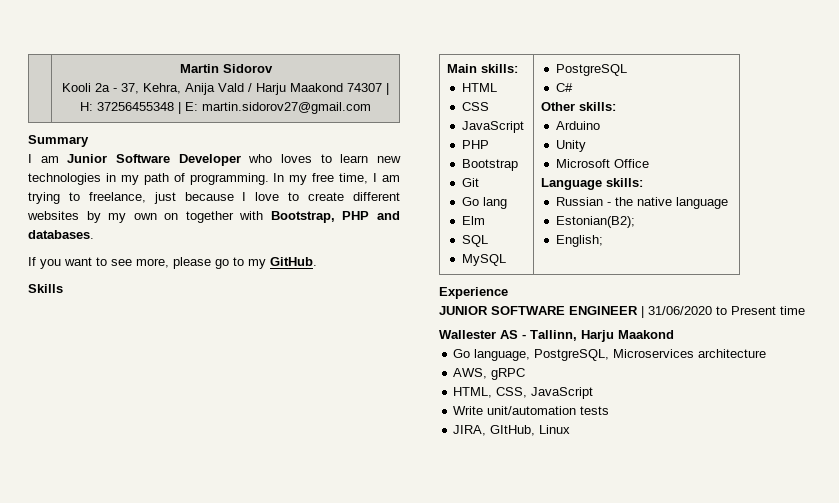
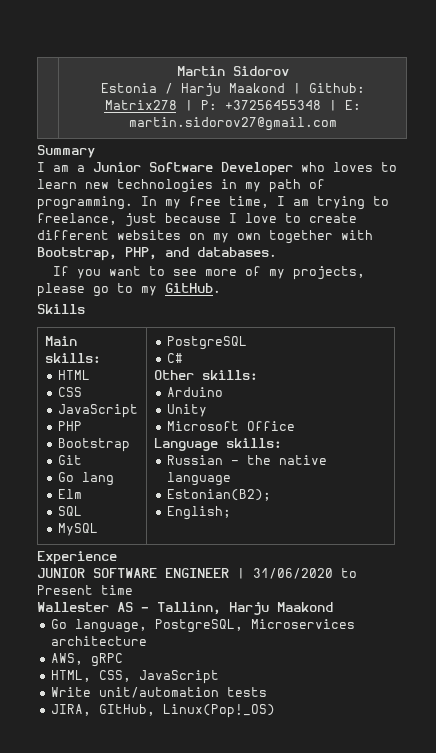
[62,83,389,95] [80,102,174,111] Kooli 2a - 37, Kehra, Anija Vald / Harju Maakond 74307 | H: 37256455348 -> [100,83,365,97] [104,100,321,111] Estonia / Harju Maakond | Github: Matrix278 | P: +37256455348
(59, 159) none -> [77,165,85,172] a
[86,211,101,223] by -> [189,233,205,240] on
[164,213,179,220] on -> (261, 236) none
[342,211,370,220] PHP -> [125,247,157,260] PHP,
[136,258,169,268] more, -> [205,266,366,280] more of my projects,
[539,425,571,434] Linux -> [162,704,275,718] Linux(Pop!_OS)

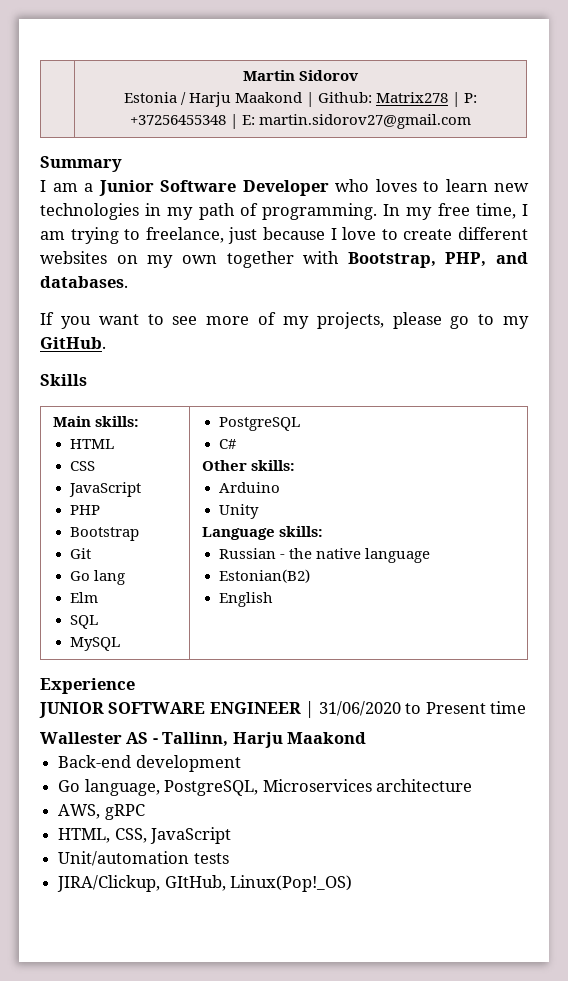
[167,421,296,431] // Microsoft Office -> (259, 511) none
[167,489,272,501] [167,506,232,520] Estonian(B2); // English; -> [218,569,310,583] [218,592,273,607] Estonian(B2) // English
(333, 607) none -> [58,755,241,772] // Back-end development
[50,687,219,698] Write unit/automation -> [58,851,190,866] Unit/automation
[50,704,91,716] JIRA, -> [57,875,161,892] JIRA/Clickup,

